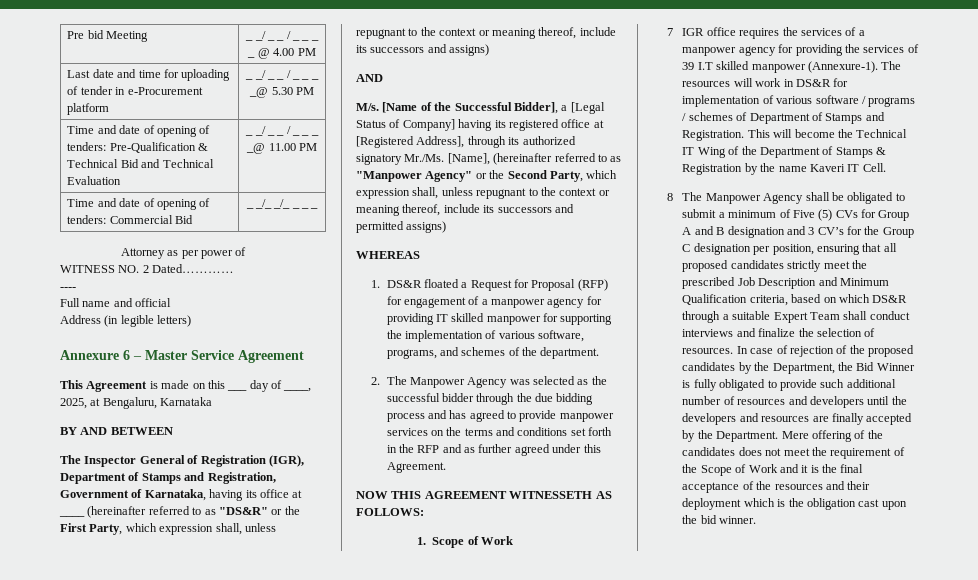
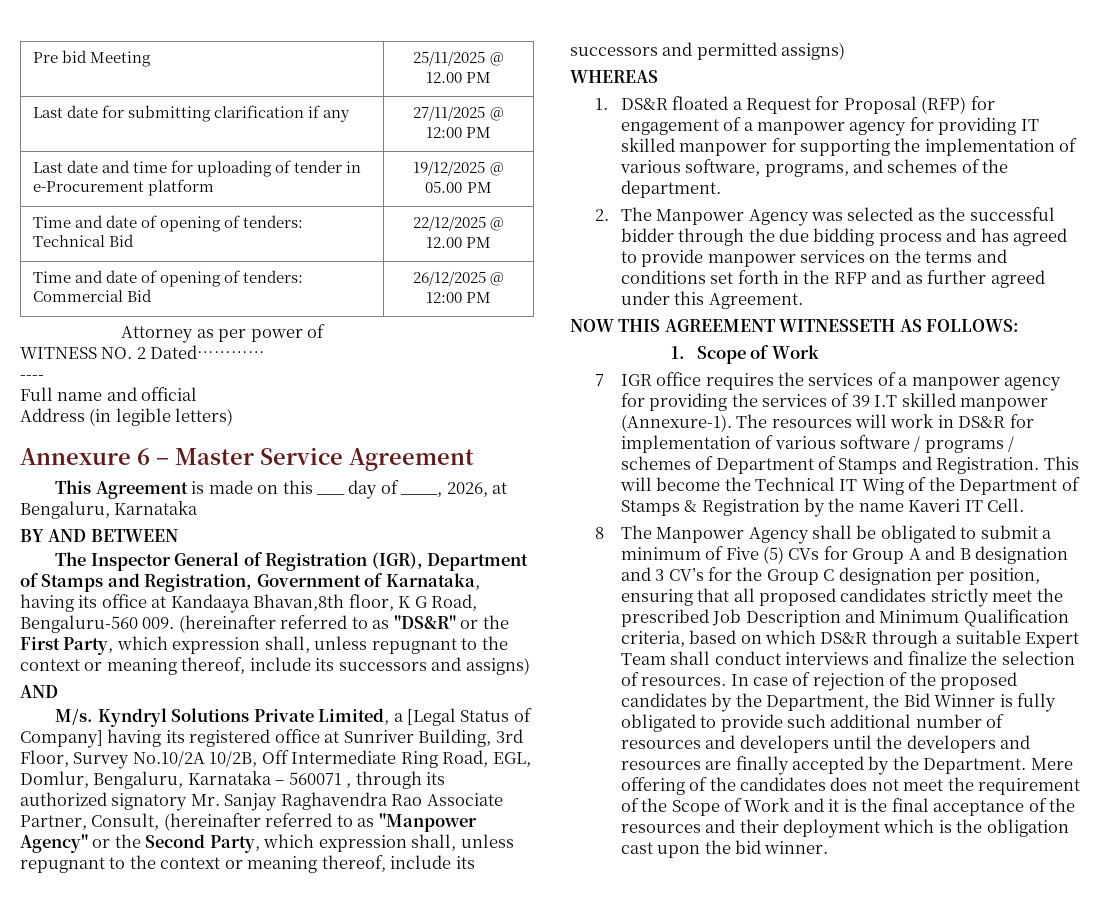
[245,31,285,41] [286,31,291,39] [292,39,319,41] [247,48,295,59] _ _/ _ _ / _ _ _ _ @ 4.00 -> [413,51,504,66] [425,72,492,83] [32,105,351,122] [413,106,504,121] [425,127,462,138] 25/11/2025 @ 12.00 PM // Last date for submitting clarification if any | 27/11/2025 @ 12:00
[245,70,285,80] [286,70,291,78] [292,78,319,80] [249,87,314,98] [67,125,211,137] [67,142,209,153] _ _/ _ _ / _ _ _ _@ 5.30 PM // Time and date of opening of tenders: Pre-Qualification & -> [413,161,504,176] [425,181,492,193] [32,215,304,232] 19/12/2025 @ 05.00 PM // Time and date of opening of tenders:
[141,159,214,168] [67,176,122,185] [245,126,285,136] [286,126,291,134] [292,134,319,136] [246,143,296,154] and Technical Evaluation | _ _/ _ _ / _ _ _ _@ 11.00 -> [412,216,505,231] [425,237,462,248] | 22/12/2025 @ 12.00
[245,199,319,209] _ _/_ _/_ _ _ _ -> [412,271,505,286] [425,292,492,303] 26/12/2025 @ 12:00 PM
[60,398,87,409] 2025, -> [446,482,488,497] 2026,
[59,515,85,517] ____ -> [170,594,478,613] [20,615,175,633] Kandaaya Bhavan,8th floor, K G Road, Bengaluru-560 009.
[382,102,558,114] [Name of the Successful Bidder], -> [97,708,390,727] Kyndryl Solutions Private Limited,
[356,136,576,148] [356,153,490,165] [Registered Address], through its authorized signatory Mr./Ms. [Name], -> [343,729,523,747] [20,750,531,769] [20,771,446,789] [20,792,503,811] [20,813,160,830] Sunriver Building, 3rd Floor, Survey No.10/2A 10/2B, Off Intermediate Ring Road, EGL, Domlur, Bengaluru, Karnataka – 560071 , through its authorized signatory Mr. Sanjay Raghavendra Rao Associate Partner, Consult,

